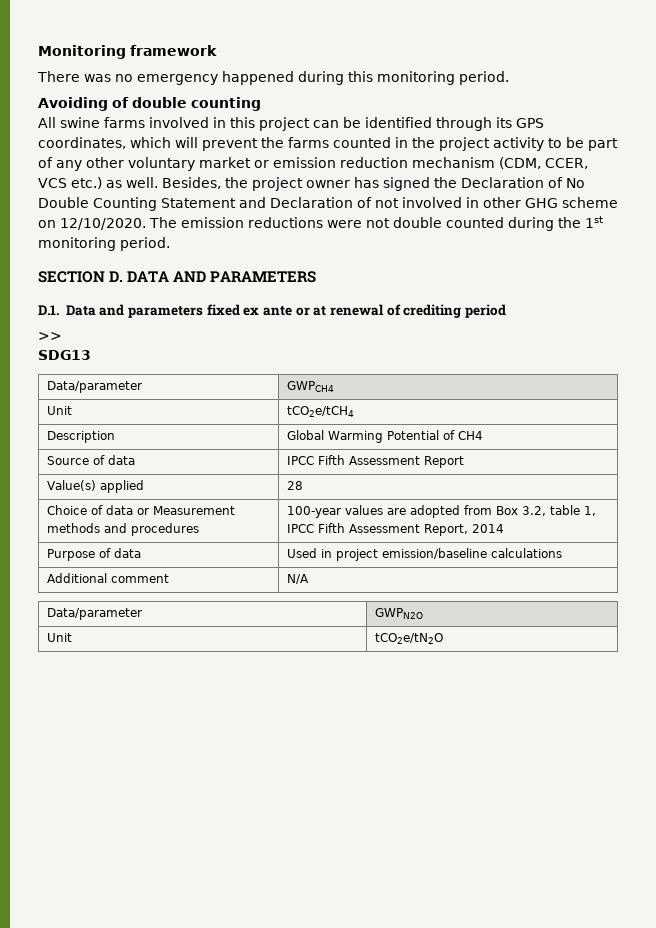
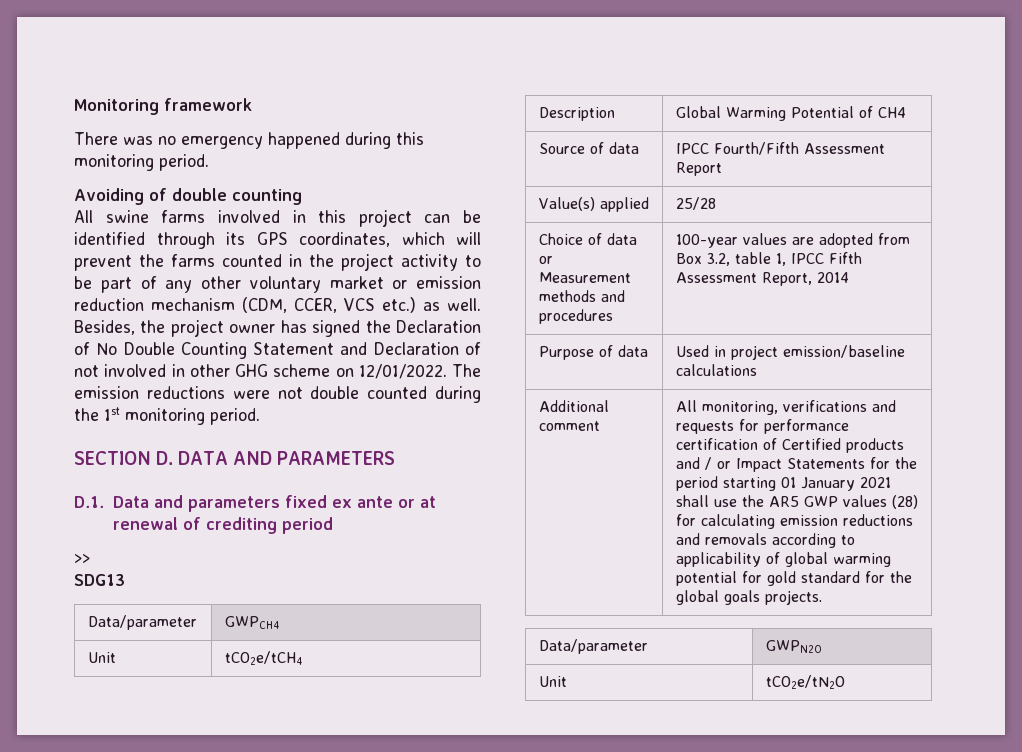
[60,218,146,230] 12/10/2020. -> [358,364,447,379] 12/01/2022.
[318,455,346,465] Fifth -> [713,142,799,155] Fourth/Fifth
[287,481,304,490] 28 -> [675,197,716,210] 25/28
[287,574,310,584] N/A -> [675,400,896,415] [675,419,849,434] [675,438,904,453] [675,457,917,472] [675,476,891,491] [675,495,918,509] [675,514,913,529] [675,533,855,548] [675,552,891,567] [675,571,912,586] [675,590,822,605] All monitoring, verifications and requests for performance certification of Certified products and / or Impact Statements for the period starting 01 January 2021 shall use the AR5 GWP values (28) for calculating emission reductions and removals according to applicability of global warming potential for gold standard for the global goals projects.

